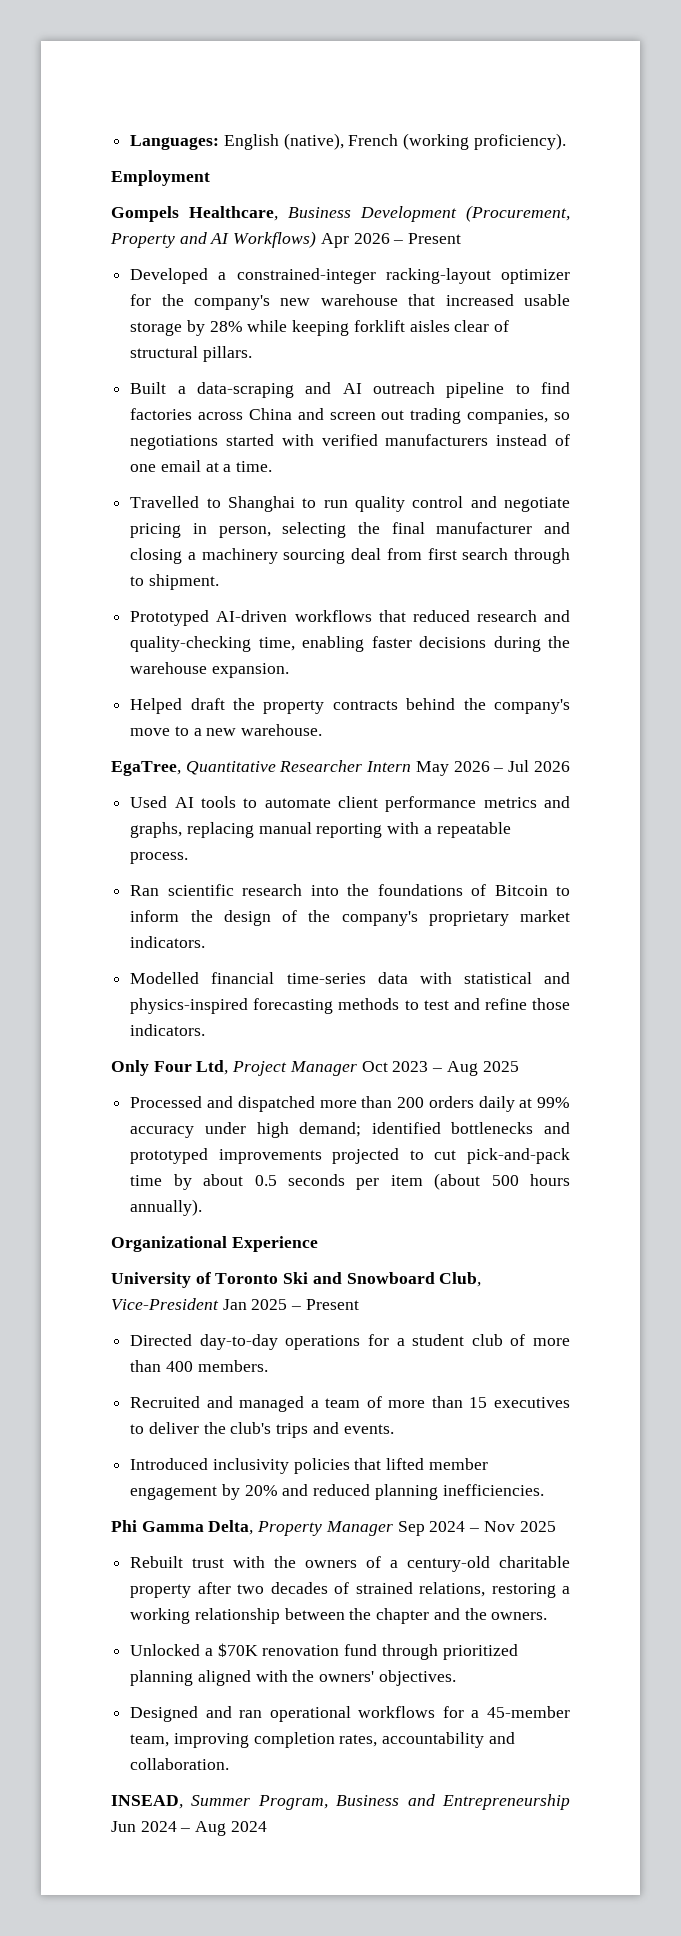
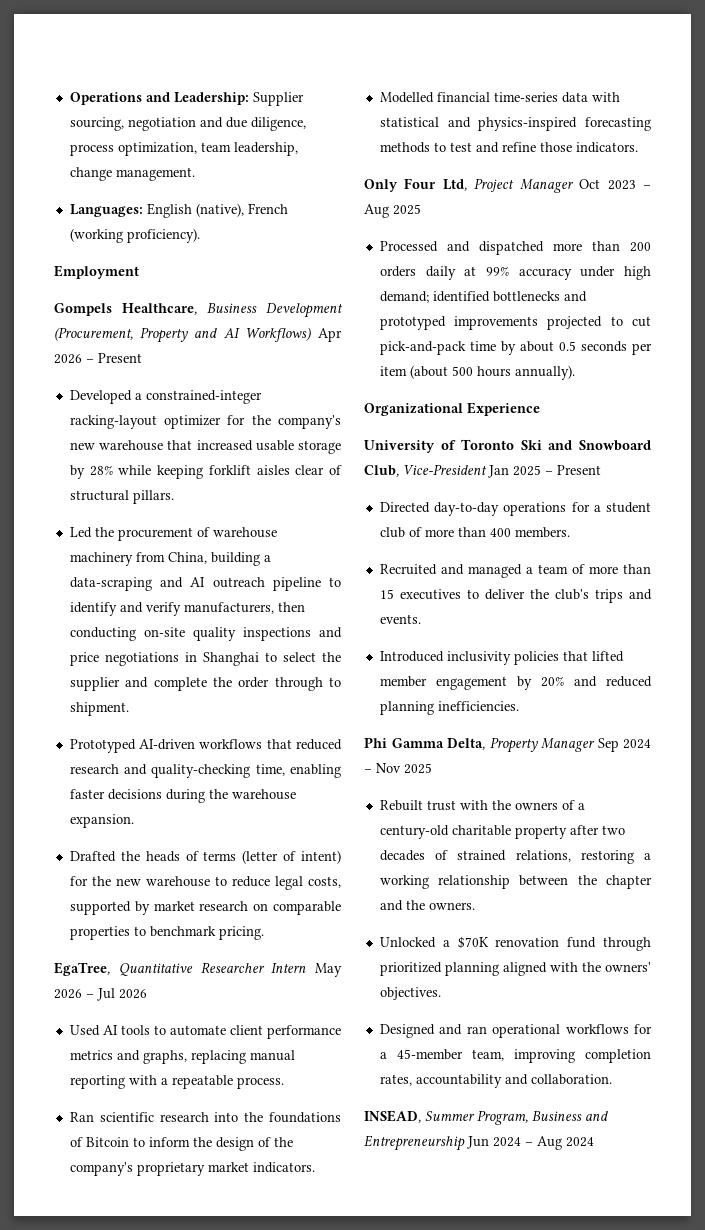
(130, 142) none -> [69,92,304,106] [69,117,306,131] [69,142,298,156] [69,167,195,181] Operations and Leadership: Supplier sourcing, negotiation and due diligence, process optimization, team leadership, change management. //
[130,382,167,394] Built -> [69,527,277,541] [69,552,260,566] Led the procurement of warehouse machinery from China, building
[541,382,570,394] [130,408,570,424] [130,434,570,450] [130,460,273,472] [130,496,570,512] [130,522,570,538] [130,548,509,564] find factories across China and screen out trading companies, so negotiations started with verified manufacturers instead of one email at a time. // Travelled to Shanghai to run quality control and negotiate pricing in person, selecting the final manufacturer and closing a machinery sourcing deal from first search -> [69,602,305,616] [69,627,342,641] [69,652,341,666] [69,677,270,691] identify and verify manufacturers, then conducting on-site quality inspections and price negotiations in Shanghai to select the supplier and complete the order
[130,698,570,714] [130,724,323,736] Helped draft the property contracts behind the company's move to a new warehouse. -> [69,850,342,864] [69,876,342,890] [69,901,341,915] [69,926,264,940] Drafted the heads of terms (letter of intent) for the new warehouse to reduce legal costs, supported by market research on comparable properties to benchmark pricing.

